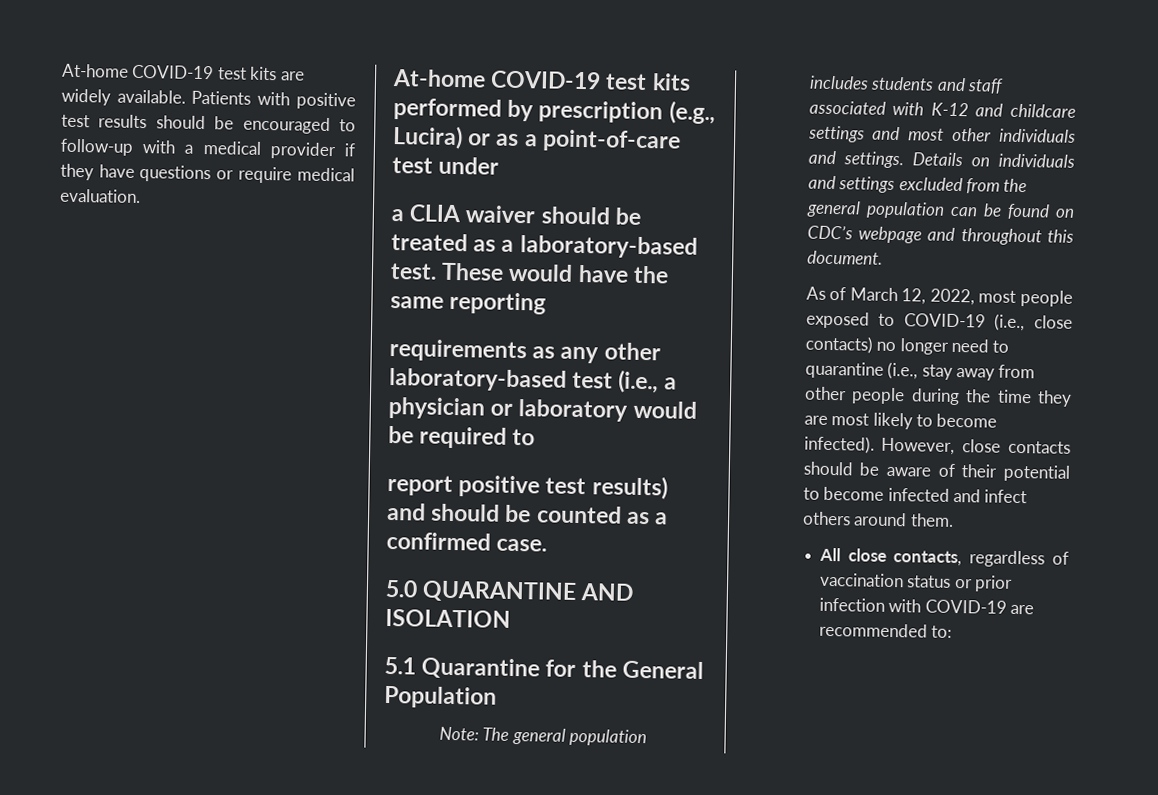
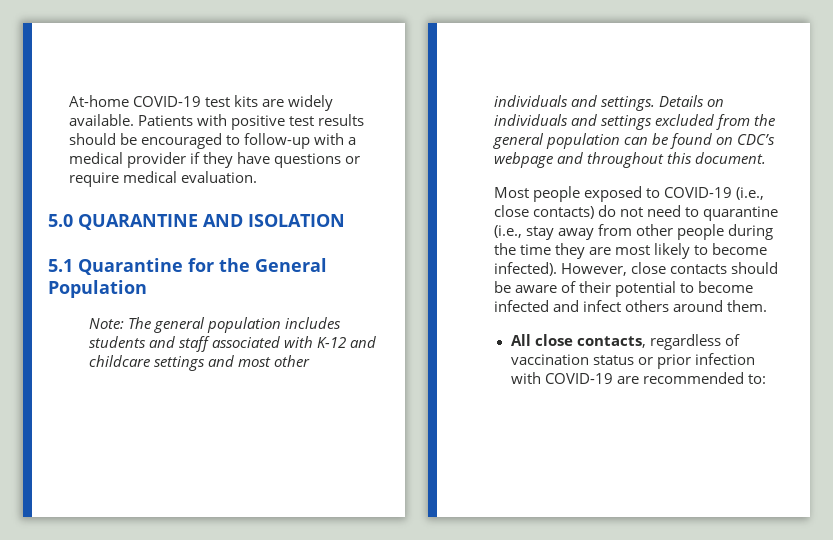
[392,69,691,91] [393,98,715,125] [392,125,681,153] [392,156,500,175] [391,204,642,225] [391,233,698,259] [390,262,669,284] [390,291,547,315] [389,338,661,364] [389,367,677,394] [388,396,697,422] [388,425,536,449] [387,474,668,500] [387,502,669,525] [386,531,548,552] // At-home COVID-19 test kits performed by prescription (e.g., Lucira) or as a point-of-care test under // a CLIA waiver should be treated as a laboratory-based test. These would have the same reporting // requirements as any other laboratory-based test (i.e., a physician or laboratory would be required to // report positive test results) and should be counted as a confirmed case. -> (257, 177) none
[805,286,1017,306] As of March 12, 2022, most -> [494,187,530,198] Most
[876,338,949,355] no longer -> [598,205,644,217] do not

